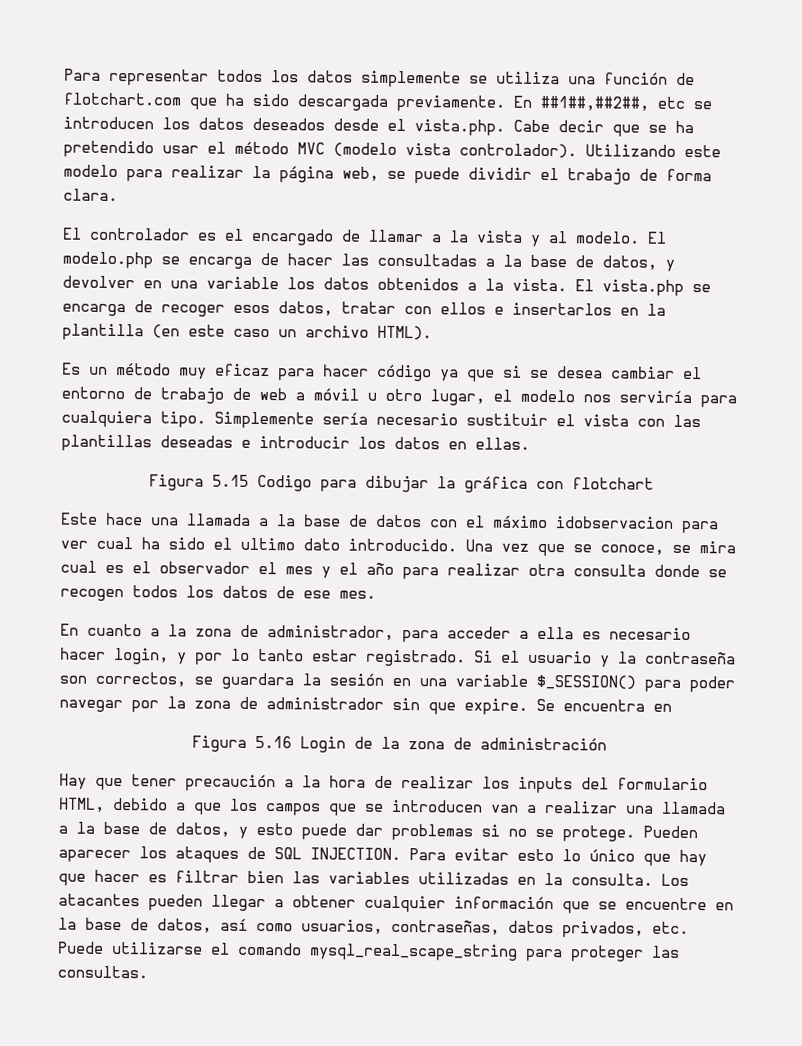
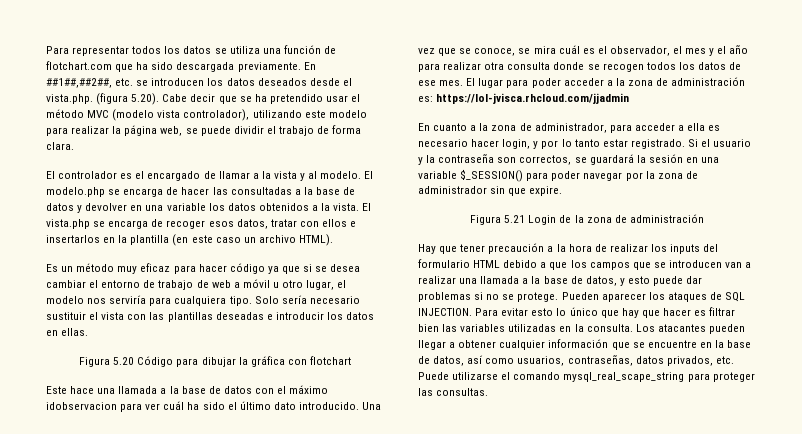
[361,70,461,88] simplemente -> (212, 50) none
[657,96,685,109] etc -> [115,78,134,86] etc.
(505, 127) none -> [96,93,160,105] (figura 5.20).
[459,143,676,159] controlador). Utilizando -> [183,109,302,121] controlador), utilizando
[602,255,657,271] datos, -> [46,203,74,211] datos
[214,411,314,429] Simplemente -> [254,296,279,304] Solo
[212,474,312,492] 5.15 Codigo -> [113,356,174,367] 5.20 Código
[96,536,133,550] cual -> [163,401,185,410] cuál
[240,537,295,551] ultimo -> [239,401,271,410] último
[60,560,250,574] cual es el observador -> [558,45,670,56] cuál es el observador,
(376, 594) none -> [466,77,746,88] [418,93,630,104] El lugar para poder acceder a la zona de administración es: https://lol-jvisca.rhcloud.com/jjadmin
[221,672,294,690] guardara -> [589,154,634,165] guardará
[536,698,672,712] [192,735,292,752] Se encuentra en // Figura 5.16 -> [470,215,526,225] // Figura 5.21
[58,797,105,813] HTML, -> [473,260,501,268] HTML

